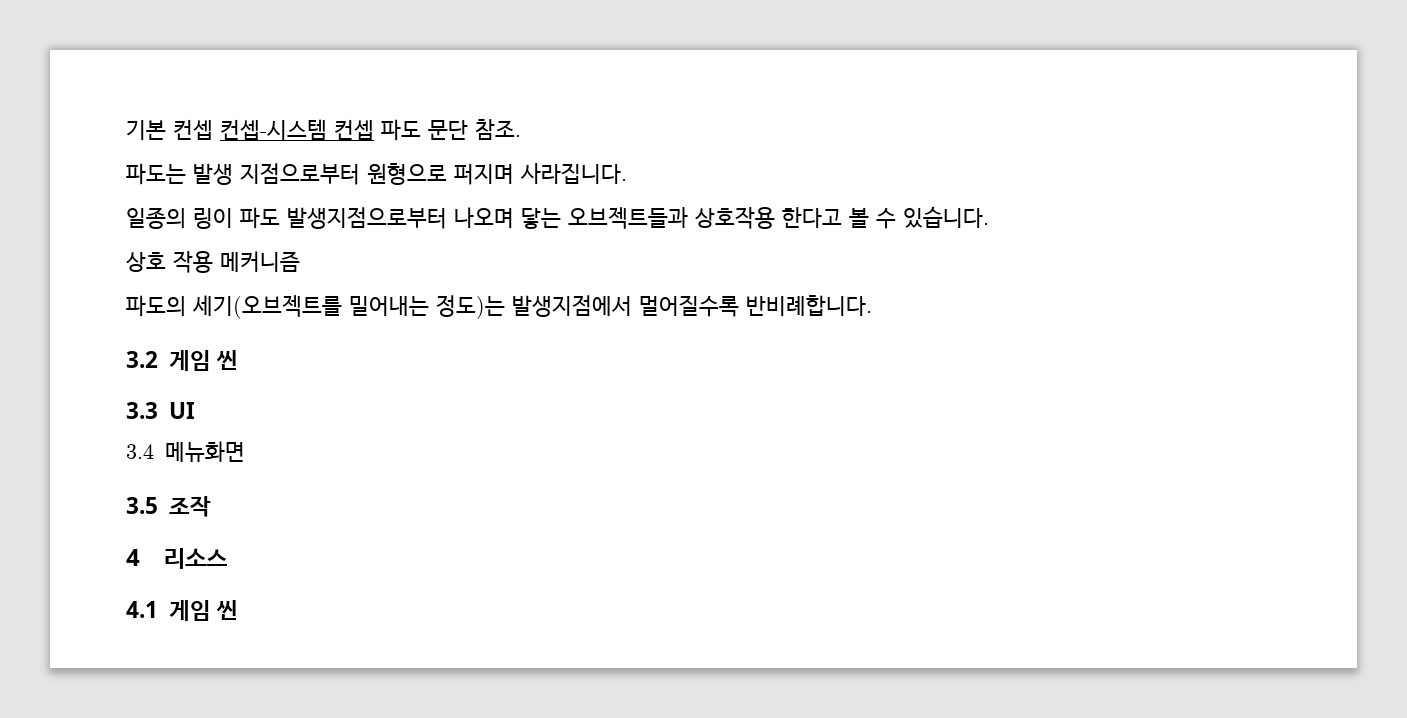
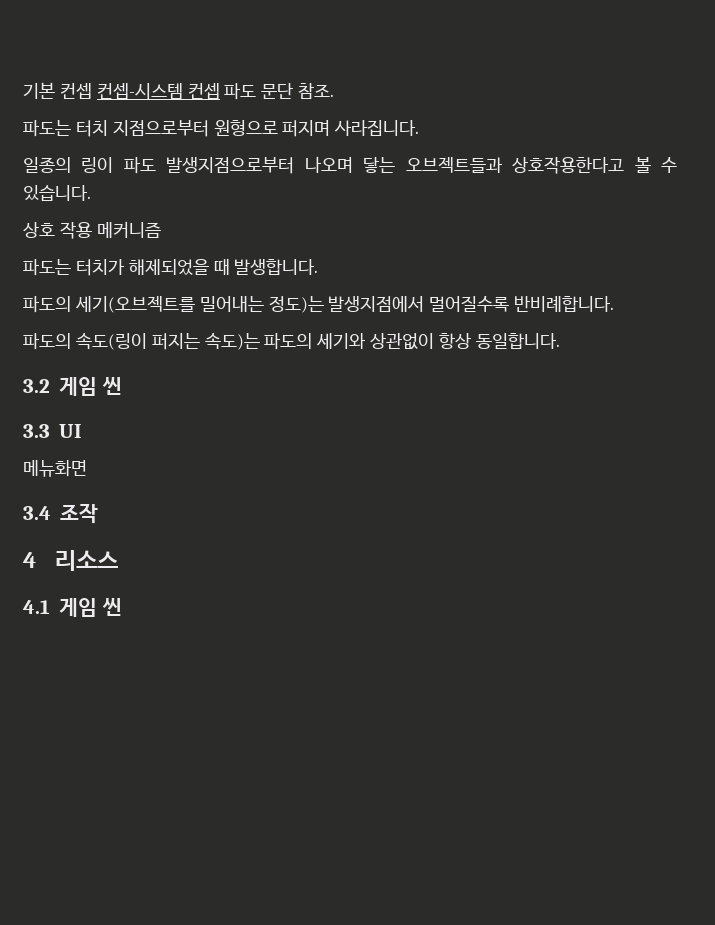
[193,163,233,185] 발생 -> [75,120,108,137] 터치
[695,207,842,229] 상호작용 한다고 -> [512,156,625,174] 상호작용한다고
(300, 261) none -> [23,258,319,276] // 파도는 터치가 해제되었을 때 발생합니다.
(872, 305) none -> [23,333,560,350] // 파도의 속도(링이 퍼지는 속도)는 파도의 세기와 상관없이 항상 동일합니다.
[126,444,154,459] 3.4 -> (82, 431) none
[126,497,158,514] 3.5 -> [23,506,51,520] 3.4

